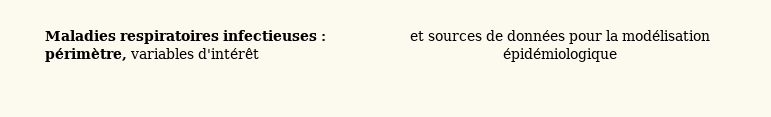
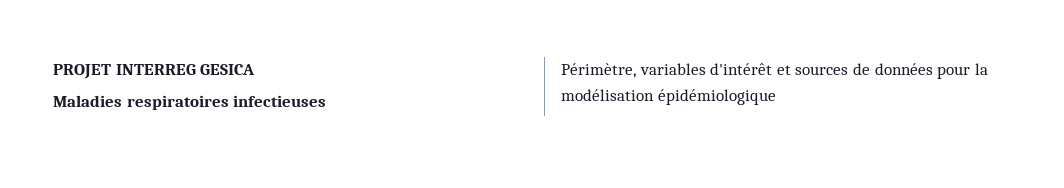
(45, 35) none -> [53,64,256,79] PROJET INTERREG GESICA //
[321,34,326,41] [45,48,127,62] : périmètre, -> [561,63,636,78] // Périmètre,
(259, 53) // -> (773, 69) none

